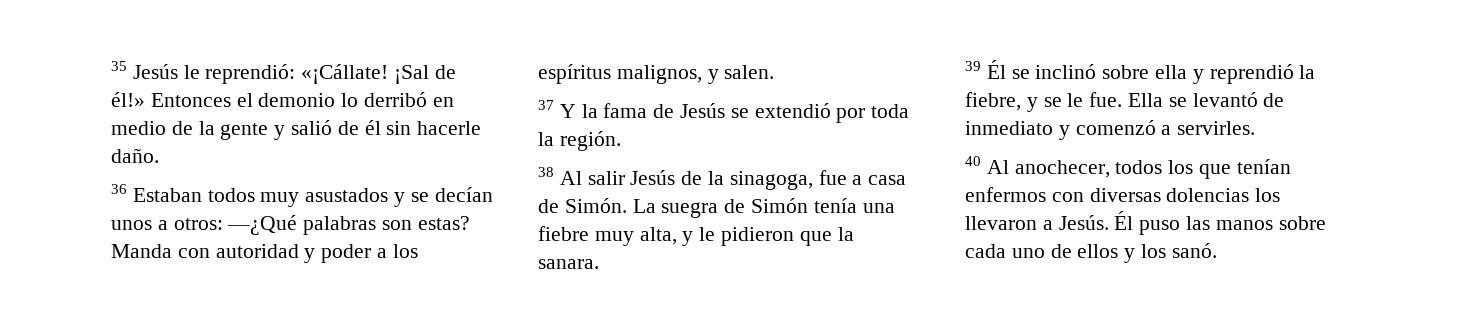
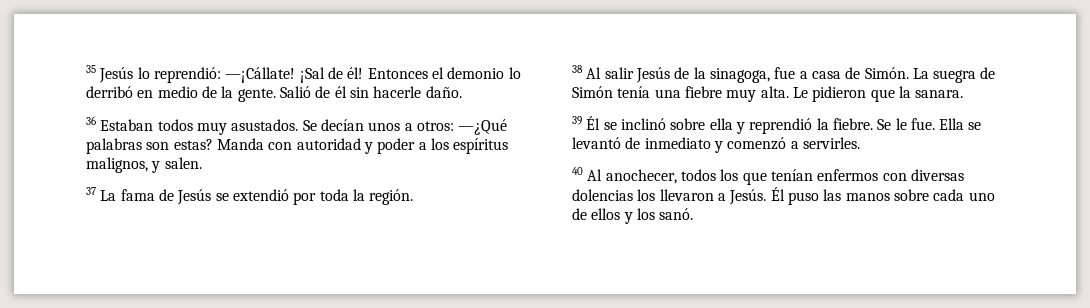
[183,64,389,84] le reprendió: «¡Cállate! -> [137,67,296,83] lo reprendió: —¡Cállate!
[111,92,145,107] él!» -> [347,67,364,79] él!
[220,120,333,140] gente y salió -> [237,86,311,102] gente. Salió
[305,188,429,207] asustados y se -> [231,119,317,131] asustados. Se
[559,104,598,118] Y la -> [100,190,117,201] La
[639,227,716,246] alta, y le -> [760,86,808,98] alta. Le
[965,92,1062,112] fiebre, y se -> [832,118,892,130] fiebre. Se

